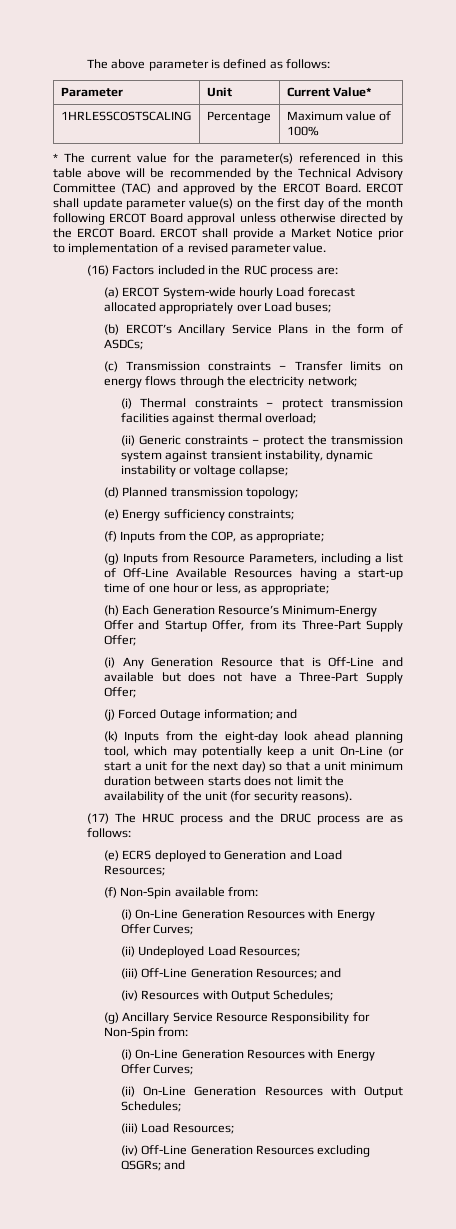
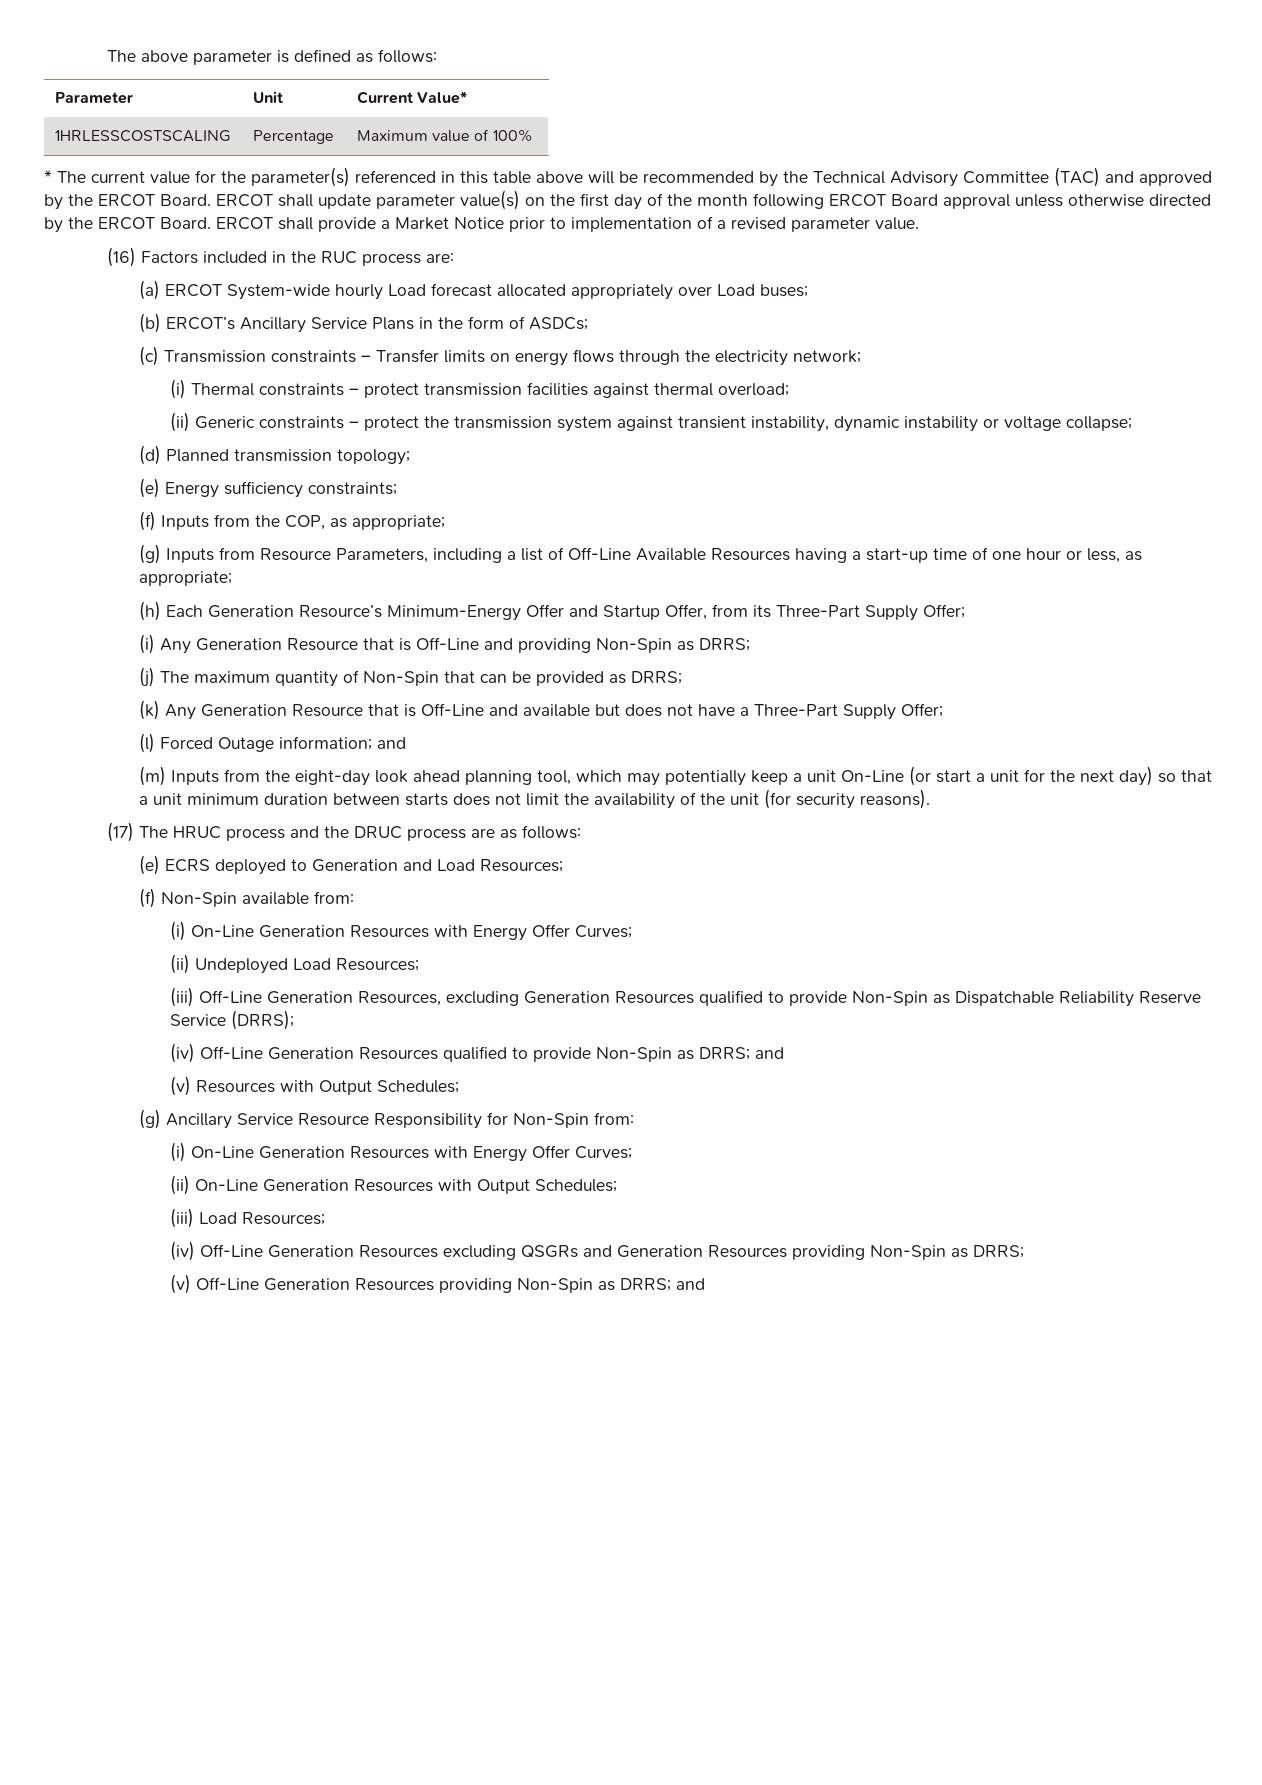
(403, 662) none -> [517,638,750,653] [138,667,682,687] [138,700,518,720] providing Non-Spin as DRRS; // (j) The maximum quantity of Non-Spin that can be provided as DRRS; // (k) Any Generation Resource that is Off-Line and
[103,709,115,721] (j) -> [138,733,155,753] (l)
[103,731,118,742] (k) -> [138,766,166,786] (m)
[256,968,342,979] [120,990,138,1001] Resources; and // (iv) -> [358,990,1202,1007] [170,1010,295,1030] [170,1043,785,1063] [170,1076,192,1096] Resources, excluding Generation Resources qualified to provide Non-Spin as Dispatchable Reliability Reserve Service (DRRS); // (iv) Off-Line Generation Resources qualified to provide Non-Spin as DRRS; and // (v)
[120,1160,161,1171] QSGRs; -> [521,1245,1025,1260] [170,1274,672,1294] QSGRs and Generation Resources providing Non-Spin as DRRS; // (v) Off-Line Generation Resources providing Non-Spin as DRRS;

